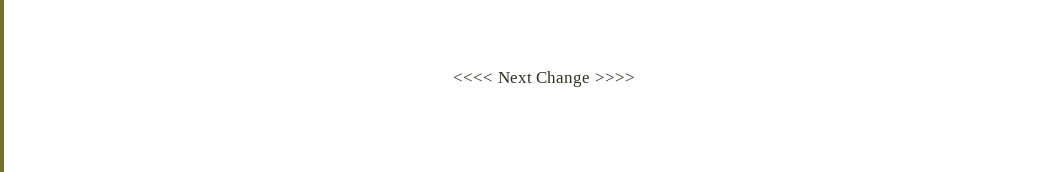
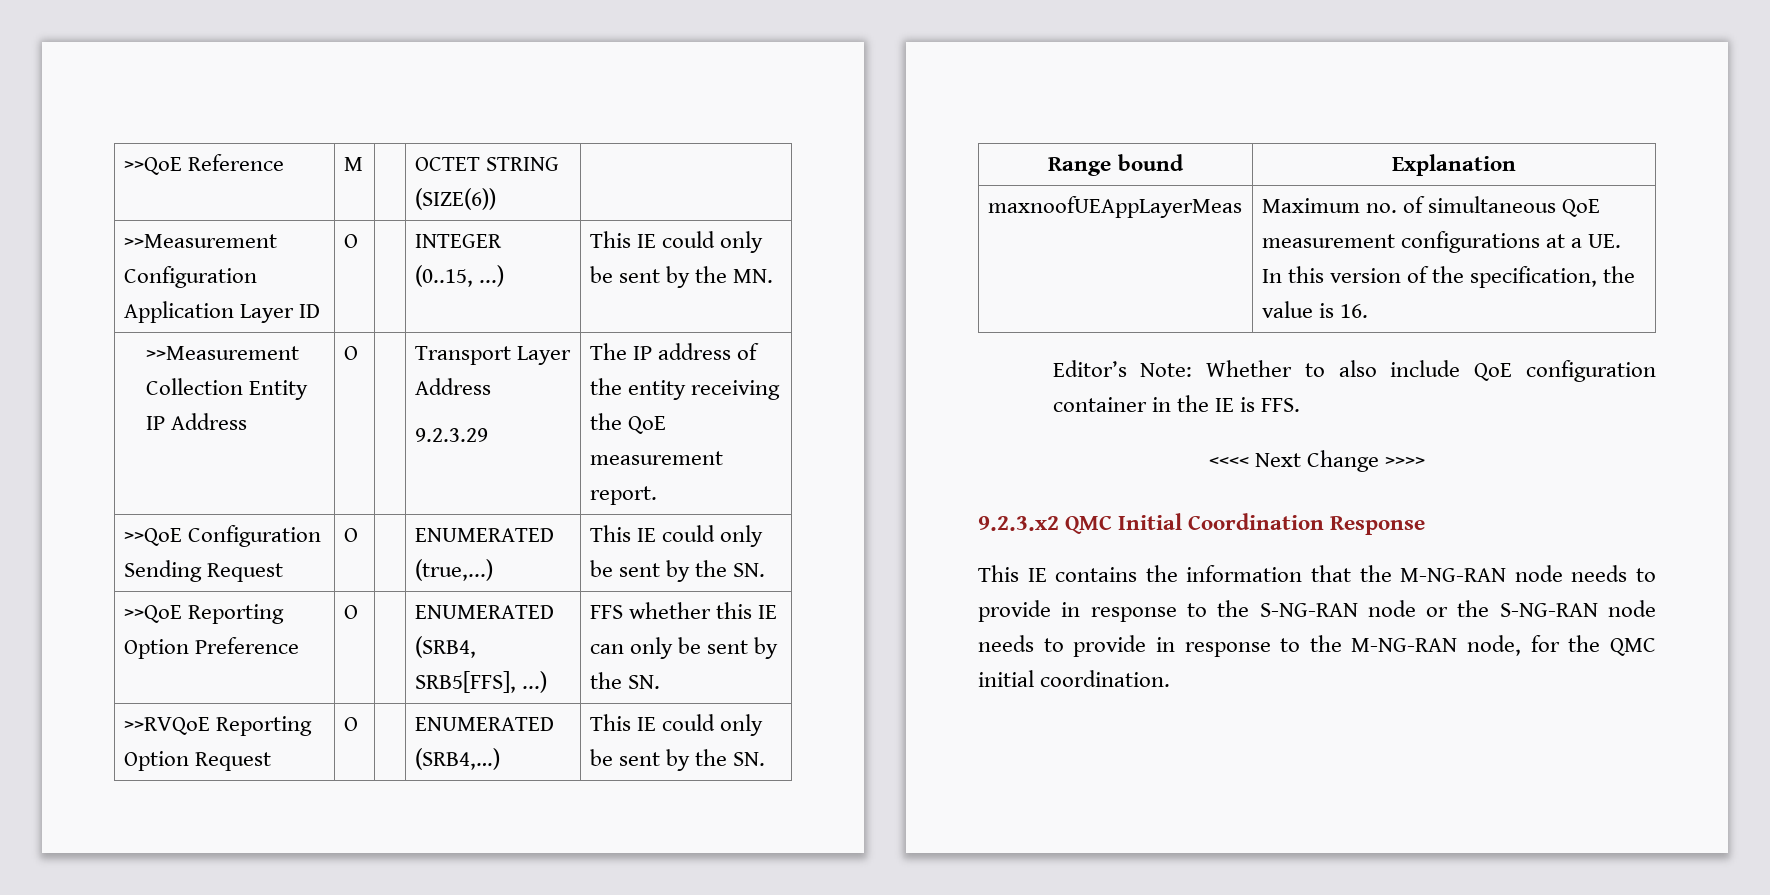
[453,71,635,87] <<<< Next Change >>>> -> [123,154,284,175] [343,157,363,171] [414,157,559,171] [414,188,496,210] [123,234,277,248] [123,266,257,288] [123,301,320,323] [343,234,358,248] [414,234,502,248] [414,265,504,287] [589,231,764,253] [589,266,774,288] [146,346,300,360] [146,378,309,400] [146,413,248,430] [343,346,358,360] [414,346,571,365] [414,378,491,395] [414,428,488,442] [589,343,760,360] [589,378,780,400] [589,413,666,434] [589,451,723,465] [589,486,657,505] [123,525,321,547] [123,560,283,582] [343,528,358,542] [414,528,554,542] [414,559,493,581] [589,525,764,547] [589,560,766,582] [123,604,284,624] [123,637,299,659] [343,605,358,619] [414,605,554,619] [414,636,476,658] [414,671,547,693] [589,602,778,619] [589,637,779,659] [589,672,660,689] [123,716,312,736] [123,751,271,771] [343,717,358,731] [414,717,554,731] [414,748,500,770] [589,714,764,736] [589,749,766,771] [1048,154,1184,176] [1392,154,1516,176] [987,196,1242,218] [1261,196,1601,217] [1261,231,1622,253] [1261,266,1636,288] [1261,301,1368,318] [1052,360,1656,382] [1052,395,1301,412] [1208,450,1426,472] [978,513,1426,535] [978,565,1656,582] [978,600,1656,622] [978,635,1656,657] [978,670,1171,687] >>QoE Reference | M | | OCTET STRING (SIZE(6)) | // >>Measurement Configuration Application Layer ID | O | | INTEGER // (0..15, ...) | This IE could only be sent by the MN. // >>Measurement Collection Entity IP Address | O | | Transport Layer Address // 9.2.3.29 | The IP address of the entity receiving the QoE measurement report. // >>QoE Configuration Sending Request | O | | ENUMERATED (true,...) | This IE could only be sent by the SN. // >>QoE Reporting Option Preference | O | | ENUMERATED (SRB4, SRB5[FFS], ...) | FFS whether this IE can only be sent by the SN. // >>RVQoE Reporting Option Request | O | | ENUMERATED (SRB4,…) | This IE could only be sent by the SN. // Range bound | Explanation // maxnoofUEAppLayerMeas | Maximum no. of simultaneous QoE measurement configurations at a UE. In this version of the specification, the value is 16. // Editor’s Note: Whether to also include QoE configuration container in the IE is FFS. // <<<< Next Change >>>> // 9.2.3.x2 QMC Initial Coordination Response // This IE contains the information that the M-NG-RAN node needs to provide in response to the S-NG-RAN node or the S-NG-RAN node needs to provide in response to the M-NG-RAN node, for the QMC initial coordination.

